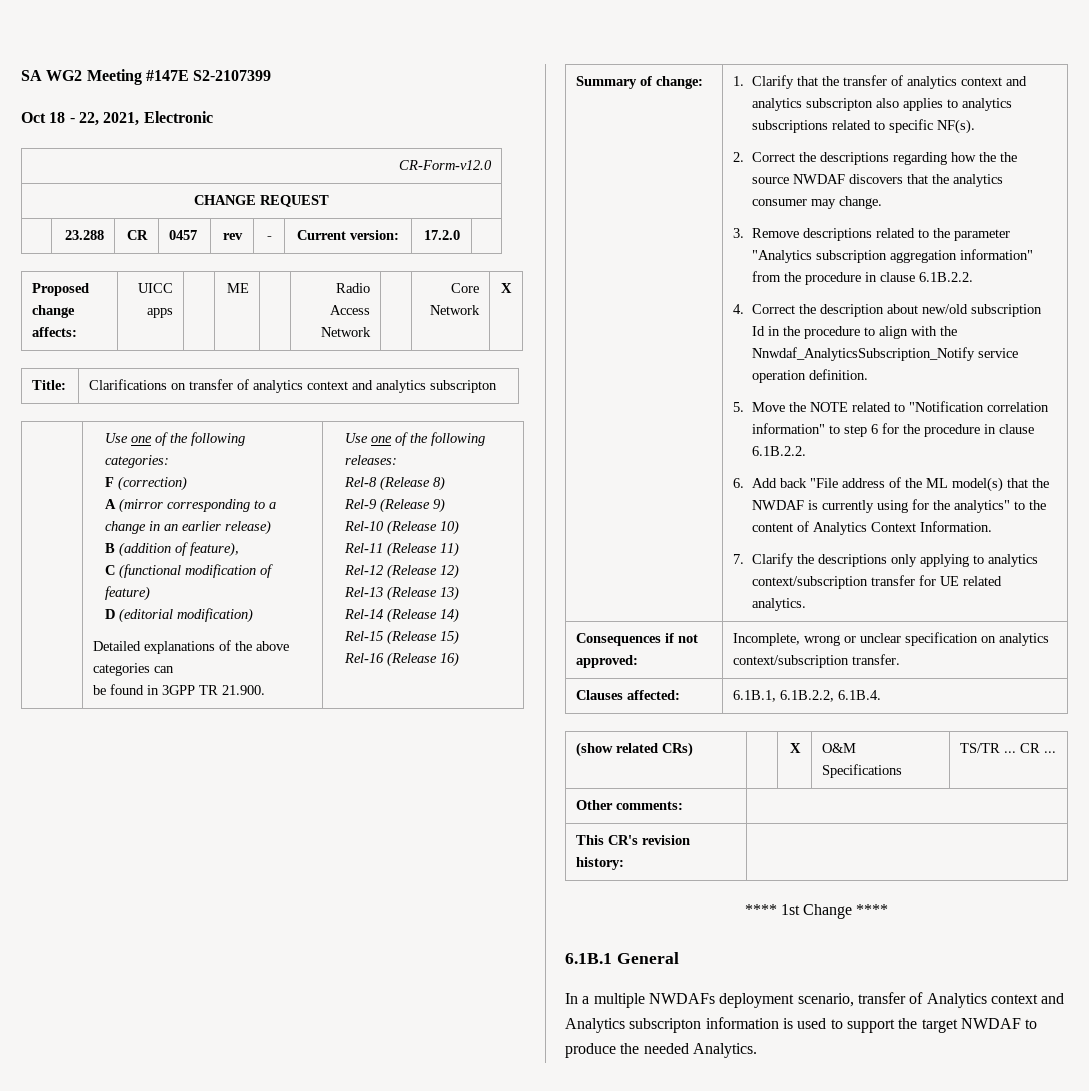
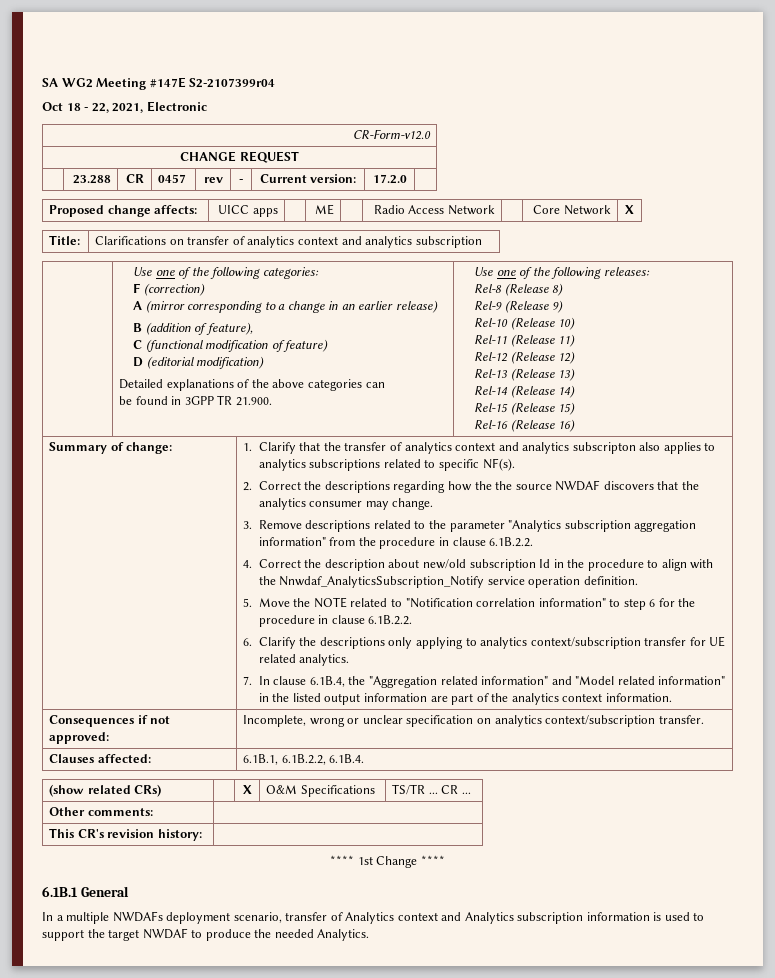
[193,70,272,81] S2-2107399 -> [189,78,276,88] S2-2107399r04
[430,380,498,393] subscripton -> [415,236,482,248] subscription
[751,477,1049,492] [751,499,1046,513] [751,521,992,535] [733,554,745,564] Add back "File address of the ML model(s) that the NWDAF is currently using for the analytics" to the content of Analytics Context Information. // 7. -> (253, 642) none
(806, 604) none -> [243,676,726,688] [258,693,672,705] // 7. In clause 6.1B.4, the "Aggregation related information" and "Model related information" in the listed output information are part of the analytics context information.
[629,1018,702,1033] subscripton -> [517,912,584,924] subscription

